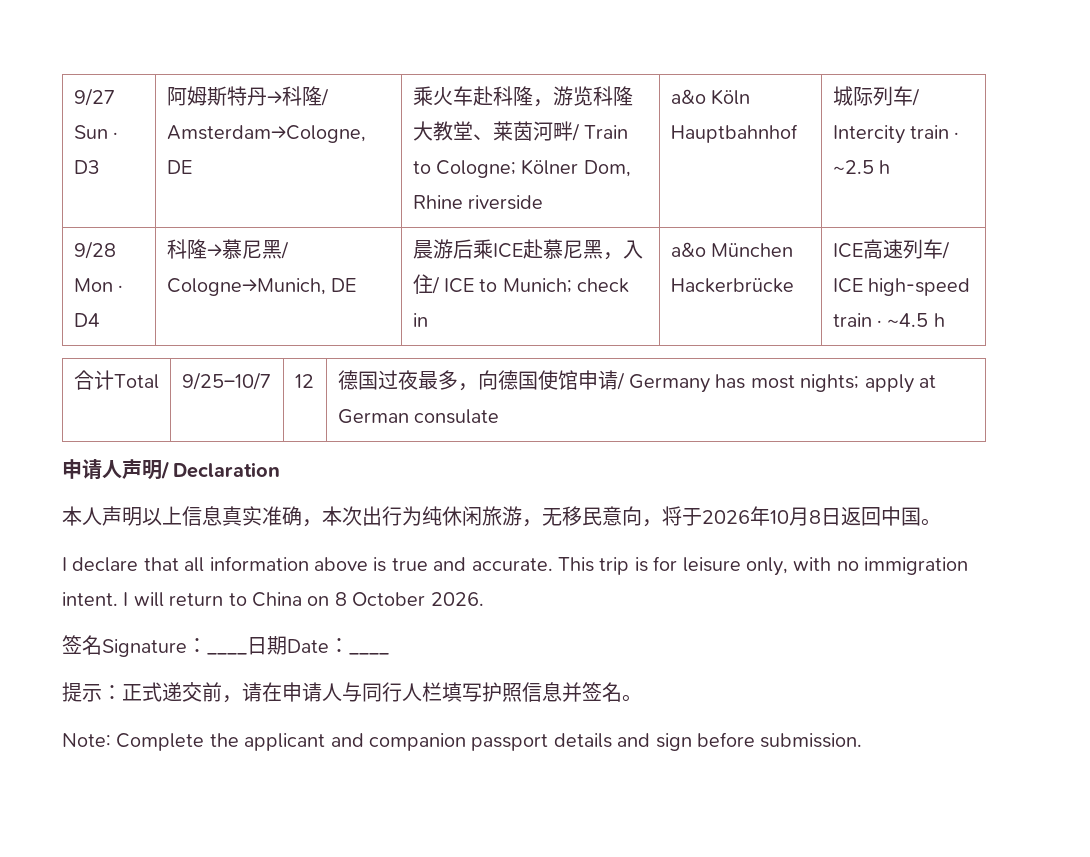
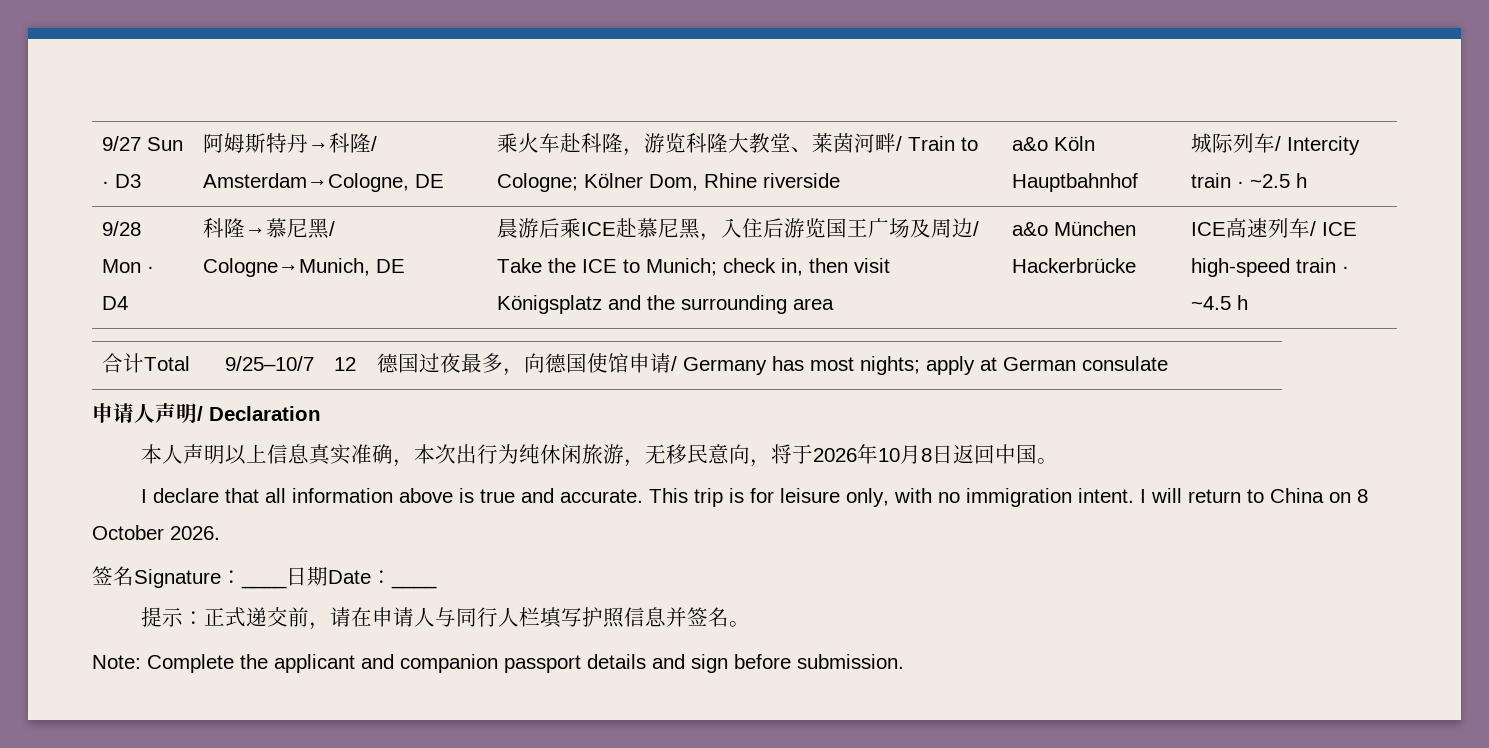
[431,276,630,294] [412,313,428,327] / ICE to Munich; check in -> [762,218,979,238] [496,258,890,276] [496,295,834,314] 后游览国王广场及周边/ Take the ICE to Munich; check in, then visit Königsplatz and the surrounding area

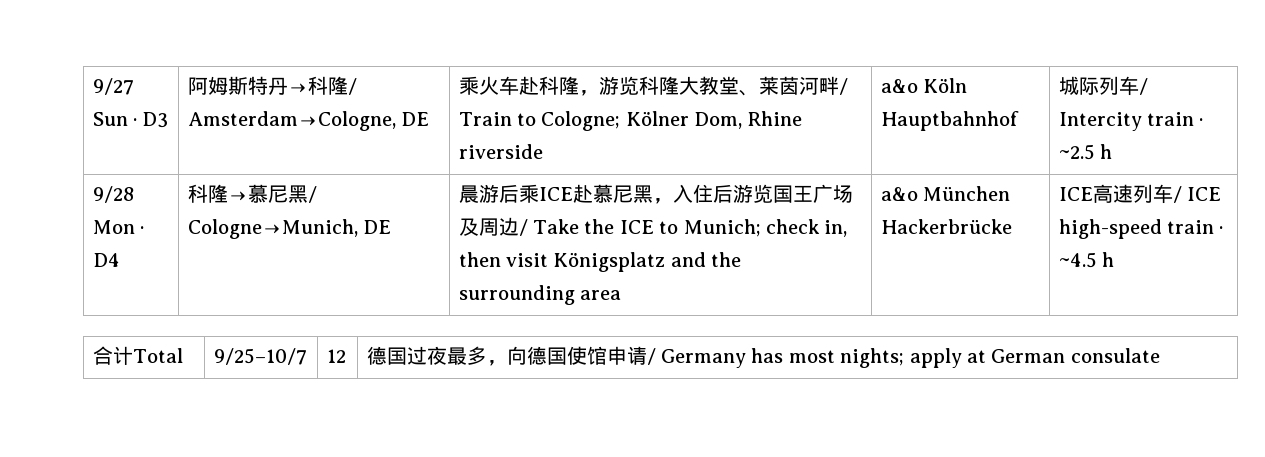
[92,403,321,423] [141,444,1059,467] [141,488,1369,507] [92,525,220,540] [92,566,242,588] [241,566,392,589] [391,584,437,589] [141,607,751,630] [92,654,904,673] // 申请人声明/ Declaration // 本人声明以上信息真实准确，本次出行为纯休闲旅游，无移民意向，将于2026年10月8日返回中国。 // I declare that all information above is true and accurate. This trip is for leisure only, with no immigration intent. I will return to China on 8 October 2026. // 签名Signature：____日期Date：____ // 提示：正式递交前，请在申请人与同行人栏填写护照信息并签名。 // Note: Complete the applicant and companion passport details and sign before submission. -> (1160, 355) none

